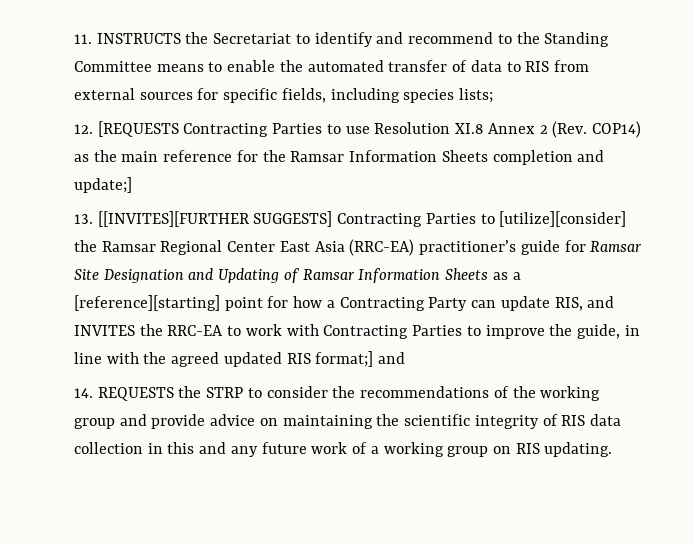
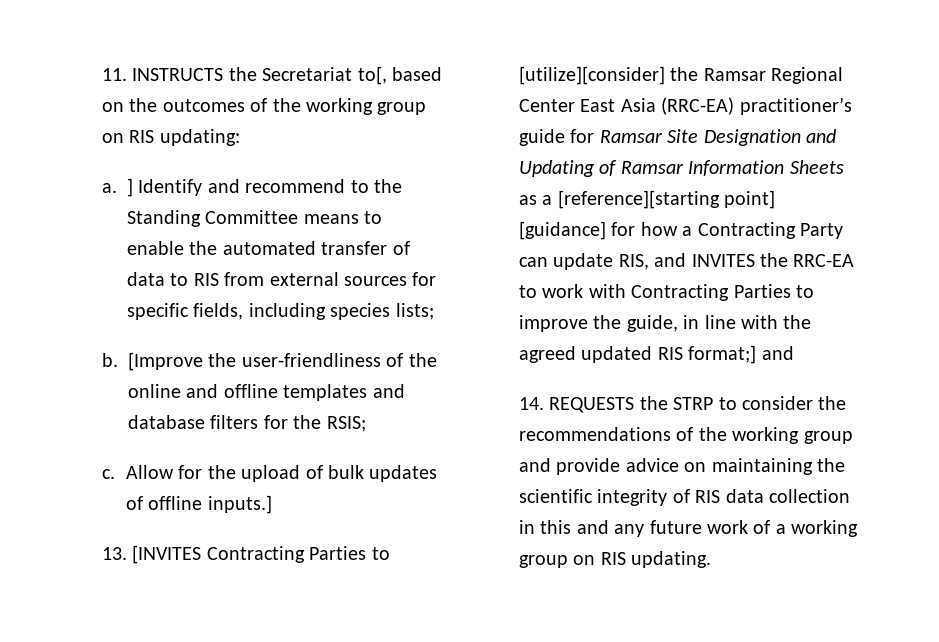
[295,32,373,47] to identify -> [357,66,442,85] [101,98,427,115] [101,129,240,146] [101,178,203,197] to[, based on the outcomes of the working group on RIS updating: // a. ] Identify
[74,121,642,138] [74,150,605,165] [74,177,133,193] 12. [REQUESTS Contracting Parties to use Resolution XI.8 Annex 2 (Rev. COP14) as the main reference for the Ramsar Information Sheets completion and update;] -> [101,352,437,371] [127,384,405,401] [127,415,366,432] [101,465,438,482] [125,495,272,514] b. [Improve the user-friendliness of the online and offline templates and database filters for the RSIS; // c. Allow for the upload of bulk updates of offline inputs.]
[97,211,333,227] [[INVITES][FURTHER SUGGESTS] -> [132,545,202,564] [INVITES
[74,295,263,311] [reference][starting] point -> [557,190,776,209] [518,221,606,240] [reference][starting point] [guidance]

